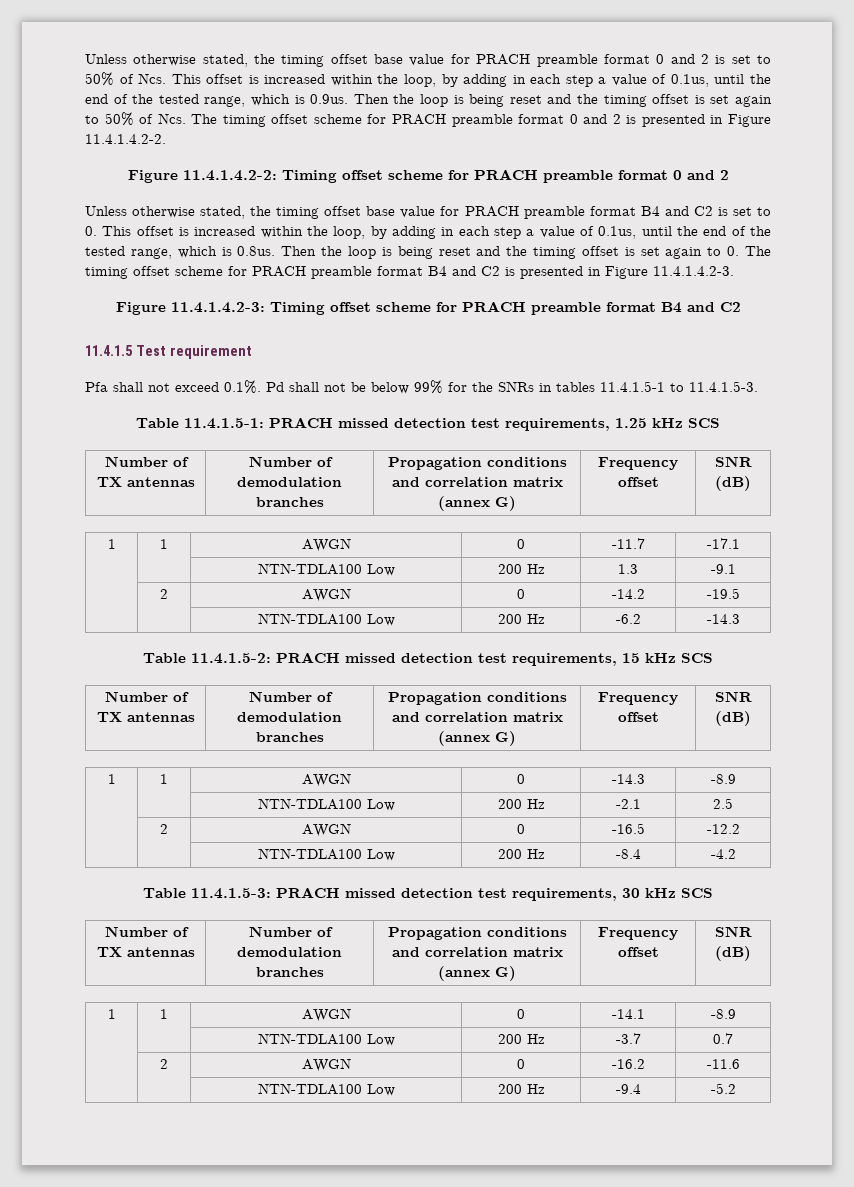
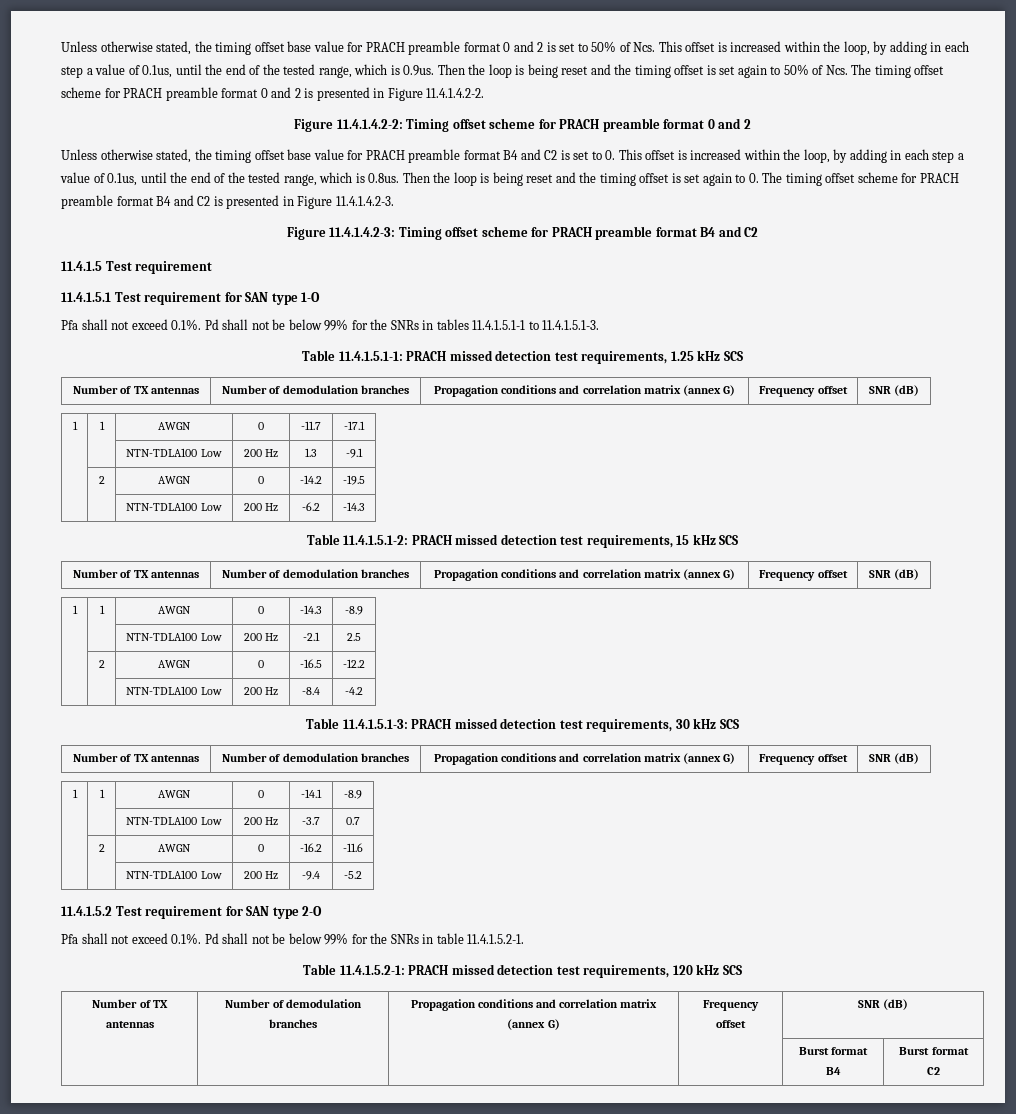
(252, 352) none -> [61,292,321,305] // 11.4.1.5.1 Test requirement for SAN type 1-O
[600,381,758,392] [136,418,264,429] 11.4.1.5-1 to 11.4.1.5-3. // Table 11.4.1.5-1: -> [472,320,600,330] [302,350,403,361] 11.4.1.5.1-1 to 11.4.1.5.1-3. // Table 11.4.1.5.1-1:
[191,653,271,664] 11.4.1.5-2: -> [343,535,409,545] 11.4.1.5.1-2:
[191,888,271,899] 11.4.1.5-3: -> [342,719,408,729] 11.4.1.5.1-3:
(736, 1088) none -> [61,906,323,919] [61,933,525,945] [303,964,742,978] [92,999,168,1008] [105,1021,154,1028] [225,999,362,1008] [269,1019,317,1028] [410,999,658,1011] [507,1019,560,1030] [703,1000,759,1011] [716,1020,746,1028] [857,999,909,1010] [798,1047,869,1055] [825,1067,841,1075] [899,1047,969,1055] [927,1067,940,1075] // 11.4.1.5.2 Test requirement for SAN type 2-O // Pfa shall not exceed 0.1%. Pd shall not be below 99% for the SNRs in table 11.4.1.5.2-1. // Table 11.4.1.5.2-1: PRACH missed detection test requirements, 120 kHz SCS // Number of TX antennas | Number of demodulation branches | Propagation conditions and correlation matrix (annex G) | Frequency offset | SNR (dB) // | | | | Burst format B4 | Burst format C2

